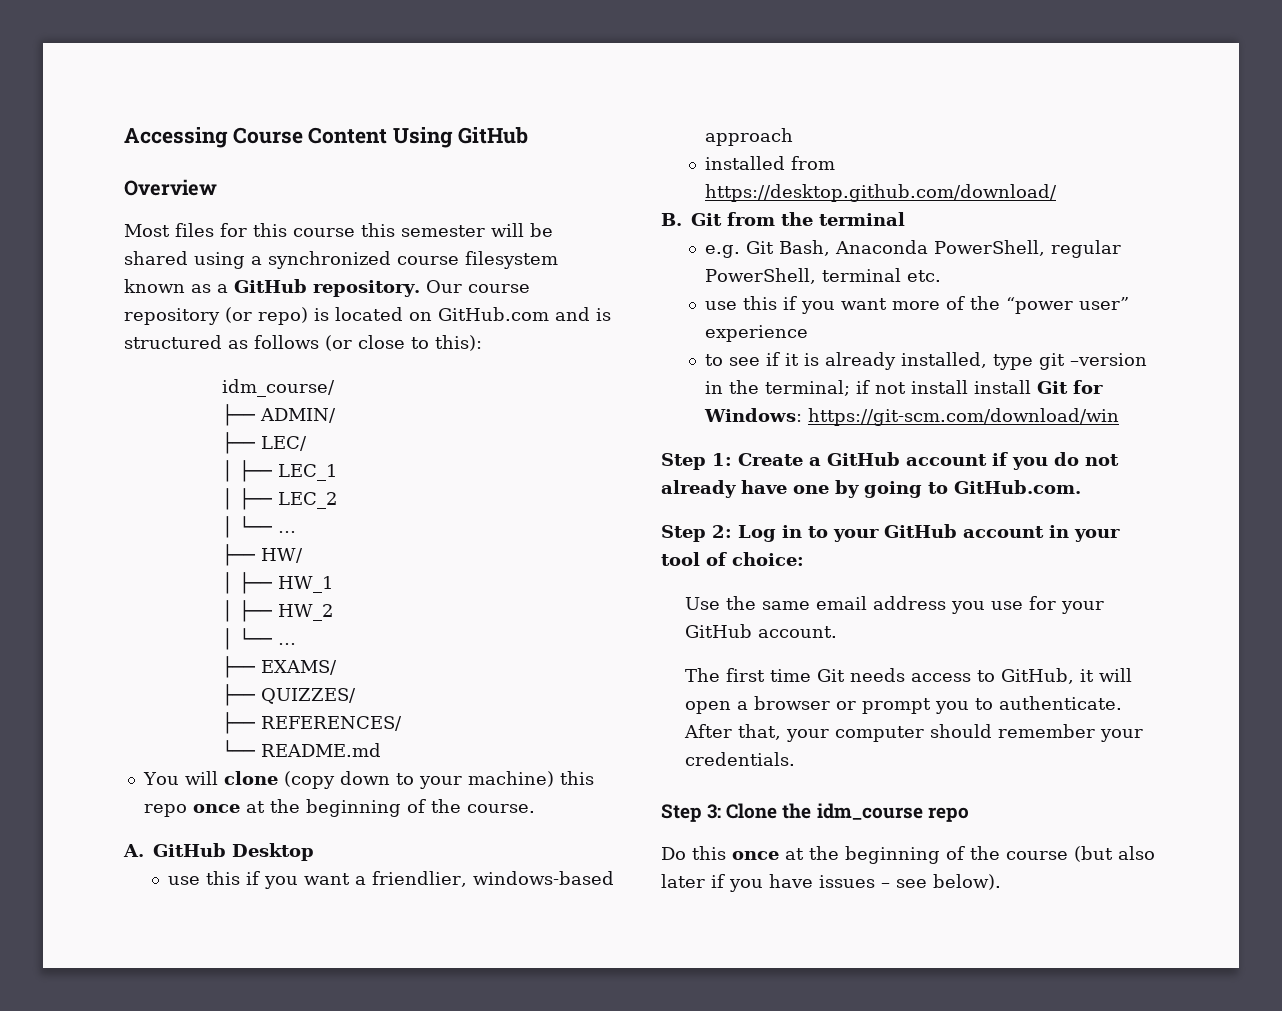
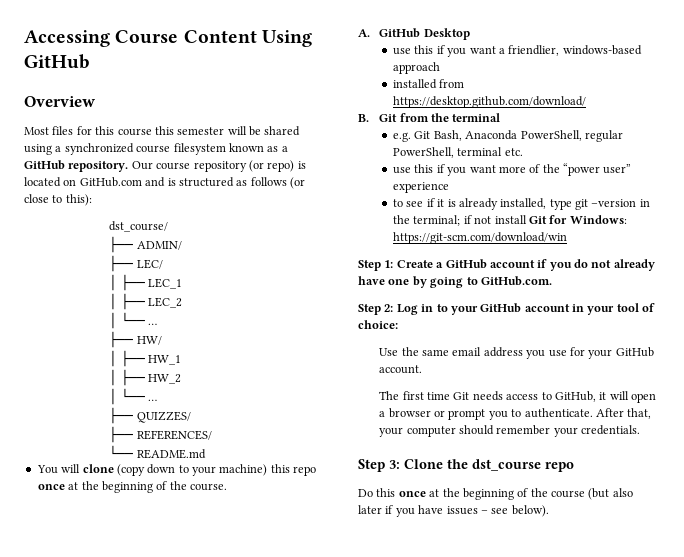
[221,379,335,397] idm_course/ -> [109,221,169,232] dst_course/
[221,656,337,678] // ├── EXAMS/ -> (157, 400) none
[974,380,1032,394] install -> (527, 219) none
[816,803,923,820] idm_course -> [472,459,541,471] dst_course

